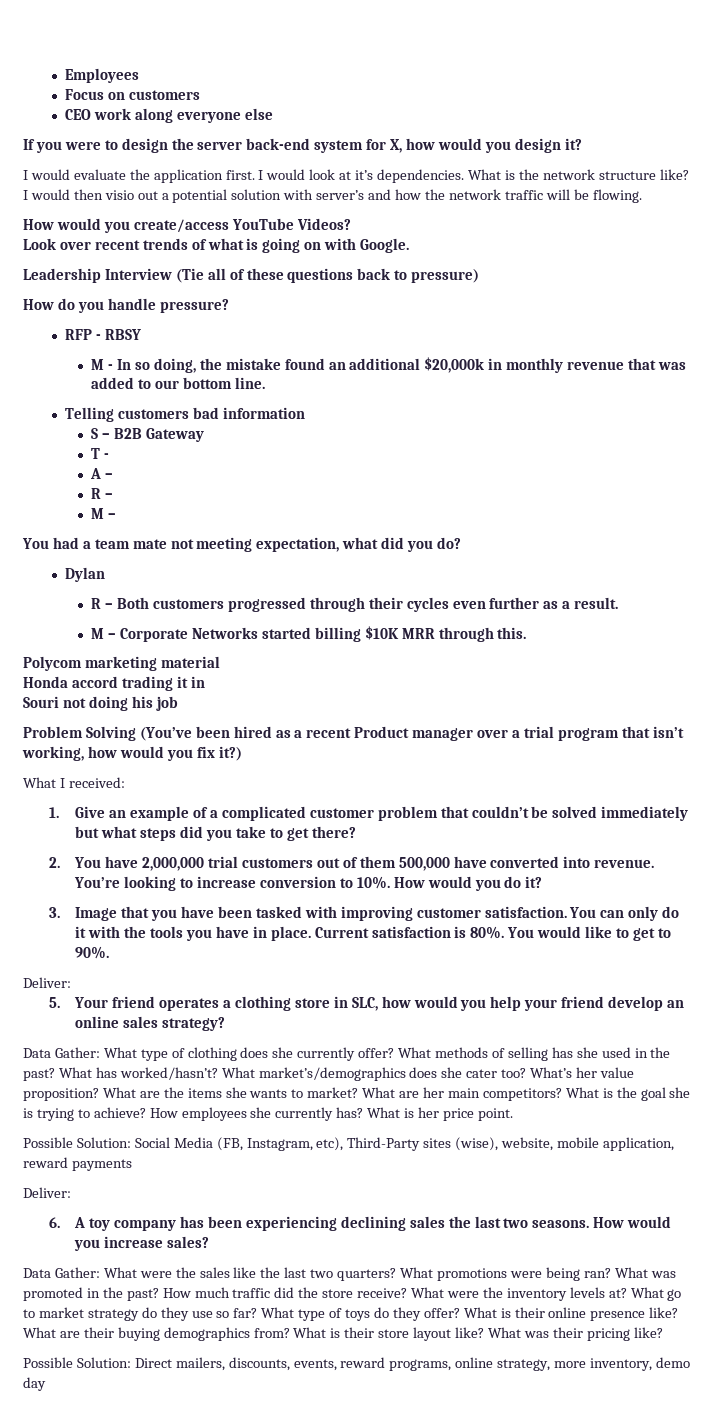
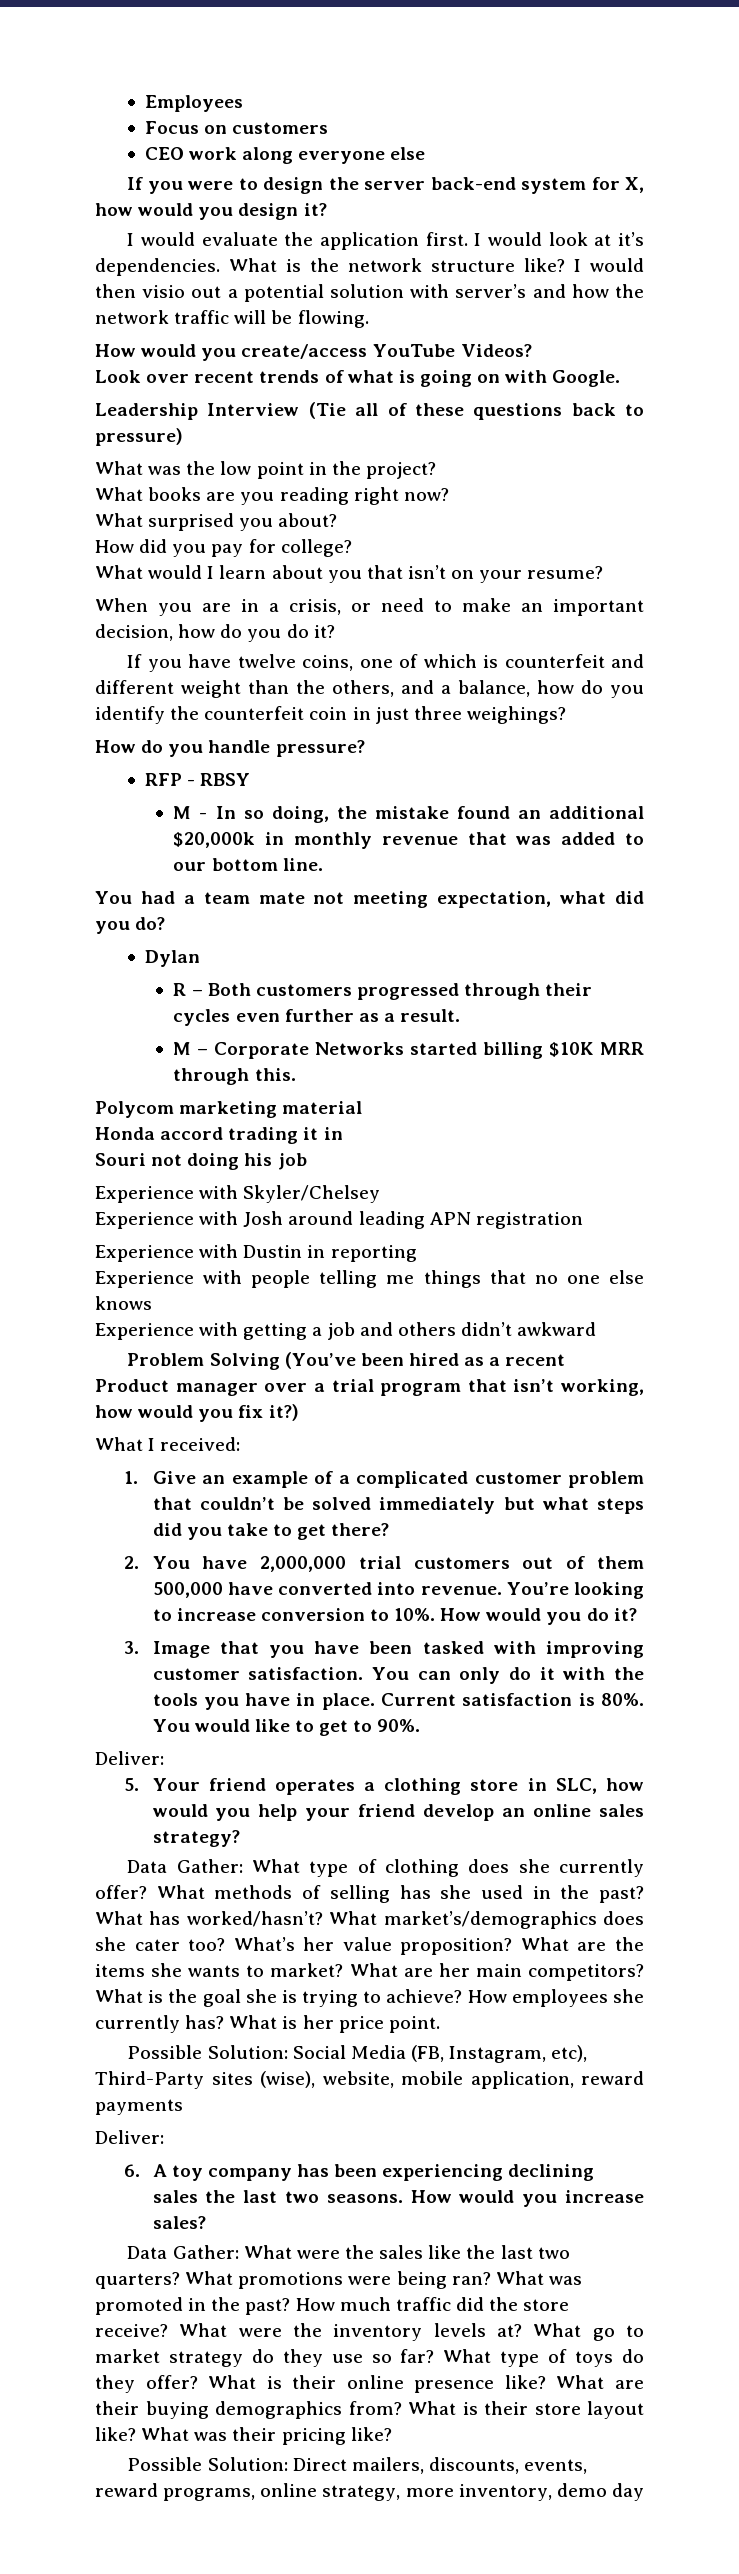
(480, 276) none -> [95,461,436,479] [95,487,449,505] [95,513,338,531] [95,539,352,557] [95,565,604,583] [95,598,644,616] [95,624,335,642] [127,654,645,672] [95,680,644,698] [95,706,566,724] // What was the low point in the project? // What books are you reading right now? // What surprised you about? // How did you pay for college? // What would I learn about you that isn’t on your resume? // When you are in a crisis, or need to make an important decision, how do you do it? // If you have twelve coins, one of which is counterfeit and different weight than the others, and a balance, how do you identify the counterfeit coin in just three weighings?
[65,407,305,422] [91,428,204,442] [91,448,110,459] [90,468,114,479] [91,488,114,499] [91,508,117,519] // Telling customers bad information // S – B2B Gateway // T - // A – // R – // M – -> (323, 864) none
(178, 703) none -> [95,1185,381,1203] [95,1211,583,1229] [95,1244,417,1262] [95,1270,644,1288] [95,1296,152,1310] [95,1322,597,1340] // Experience with Skyler/Chelsey // Experience with Josh around leading APN registration // Experience with Dustin in reporting // Experience with people telling me things that no one else knows // Experience with getting a job and others didn’t awkward

